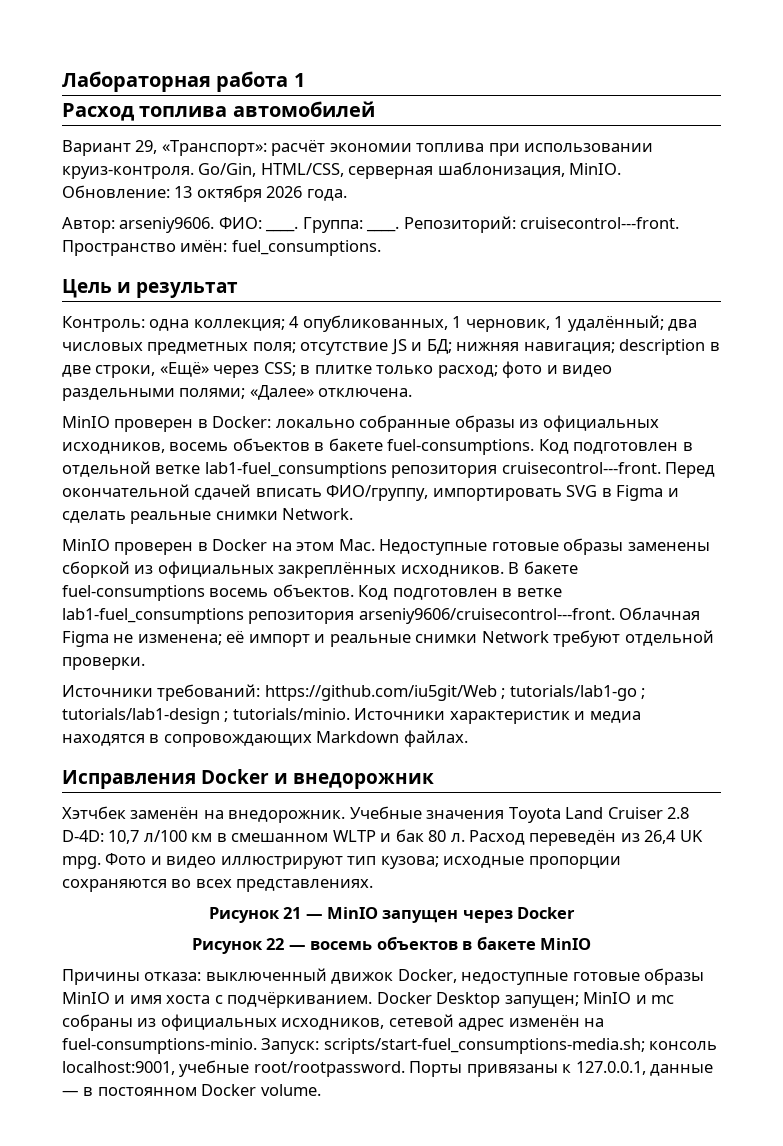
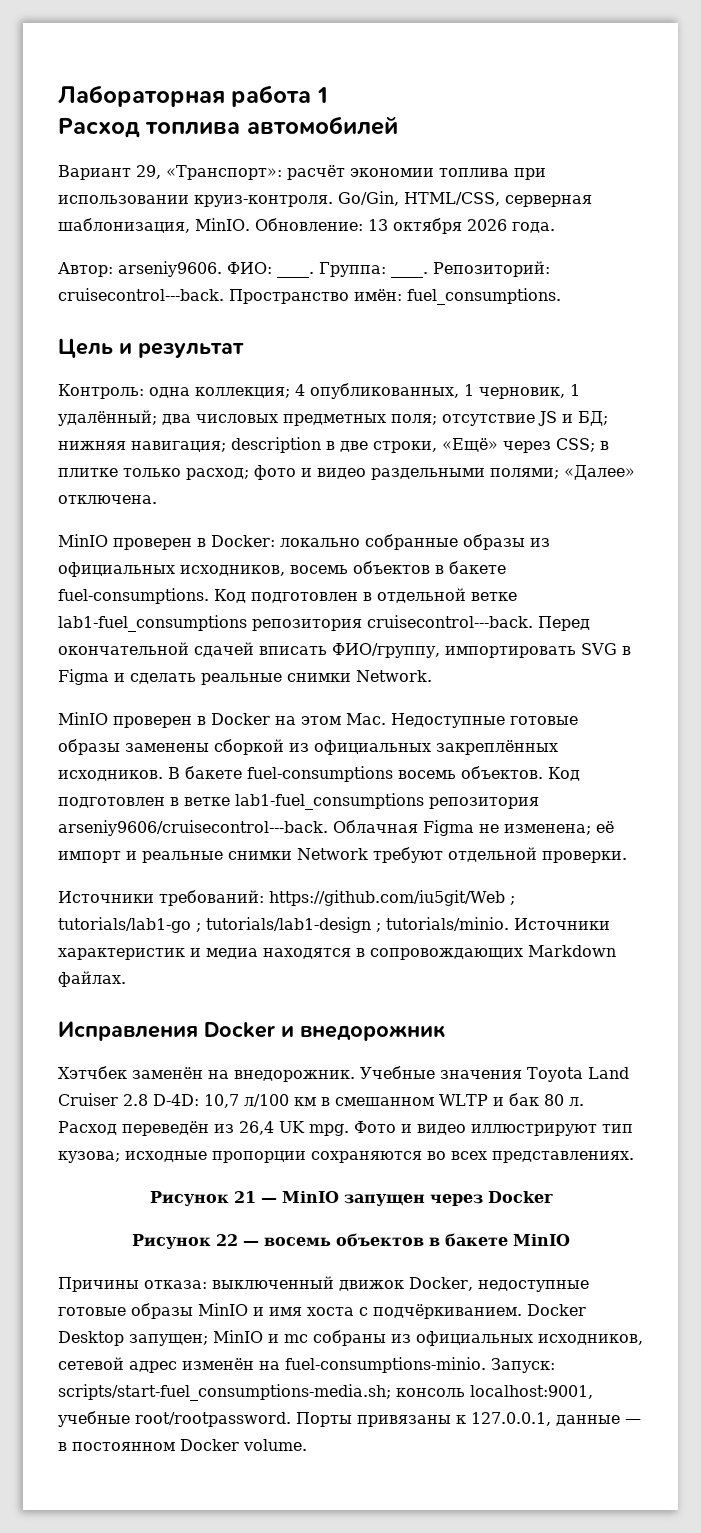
[520,217,680,229] cruisecontrol---front. -> [58,288,224,301] cruisecontrol---back.
[501,462,661,474] cruisecontrol---front. -> [367,615,533,628] cruisecontrol---back.
[358,608,615,624] arseniy9606/cruisecontrol---front. -> [58,820,328,836] arseniy9606/cruisecontrol---back.

